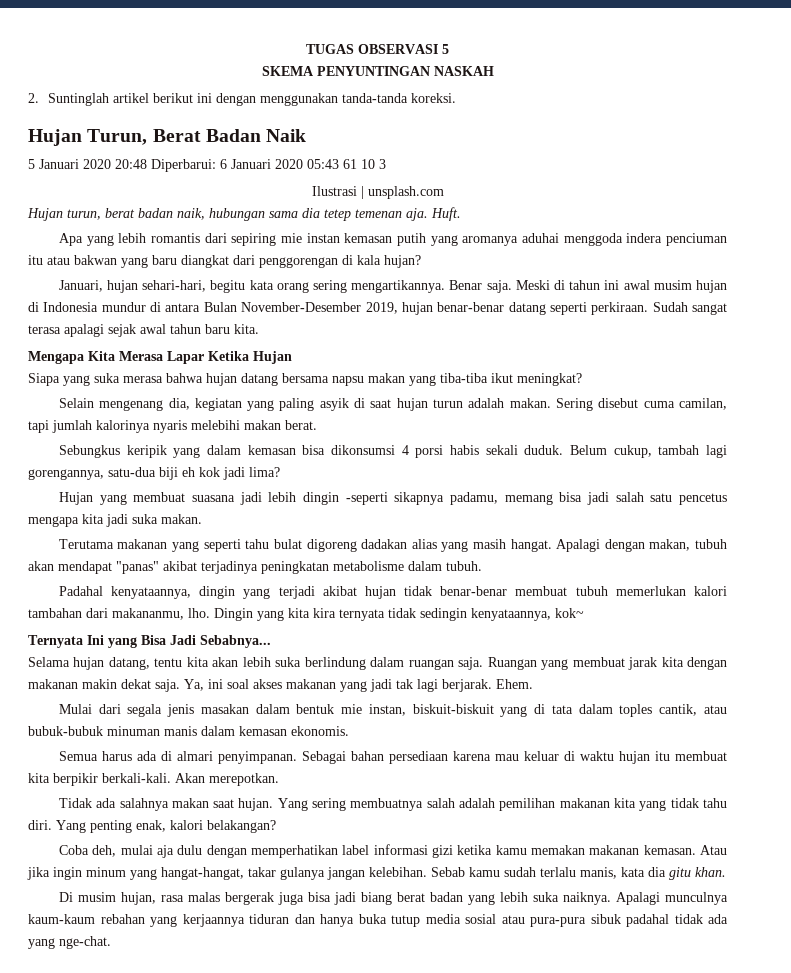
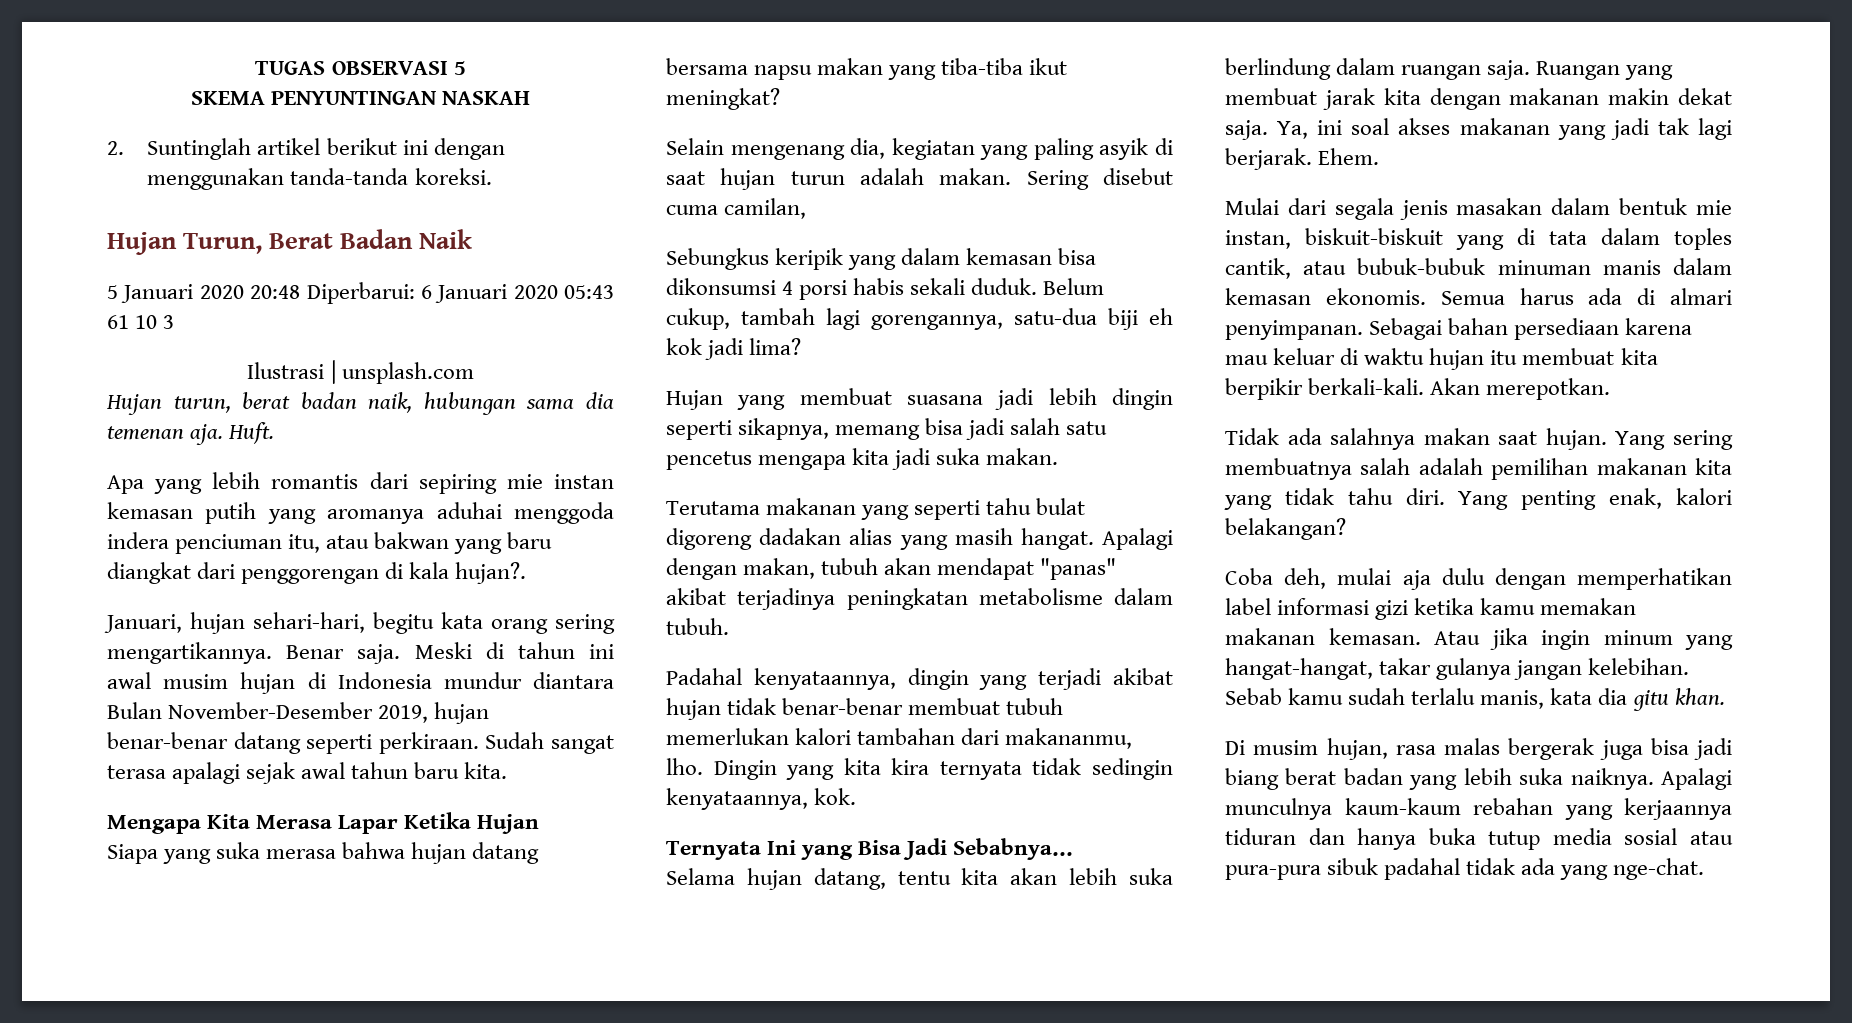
[324,209,351,221] tetep -> (614, 400) none
[28,255,43,265] itu -> [288,534,321,553] itu,
[384,255,421,268] hujan? -> [455,562,527,584] hujan?.
[150,302,201,312] di antara -> [533,672,614,689] diantara
[28,420,317,433] tapi jumlah kalorinya nyaris melebihi makan berat. -> (807, 208) none
[345,492,498,505] -seperti sikapnya padamu, -> [666,418,830,440] seperti sikapnya,
[555,608,584,618] kok~ -> [814,788,857,805] kok.
(349, 731) // -> (1426, 296) none

